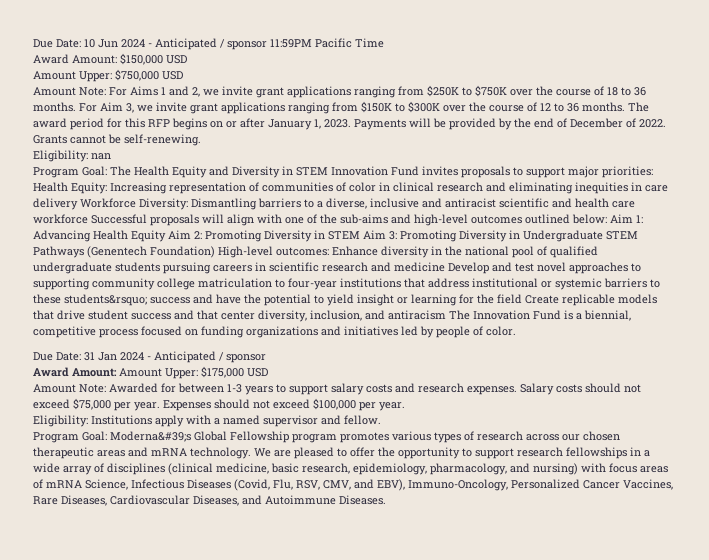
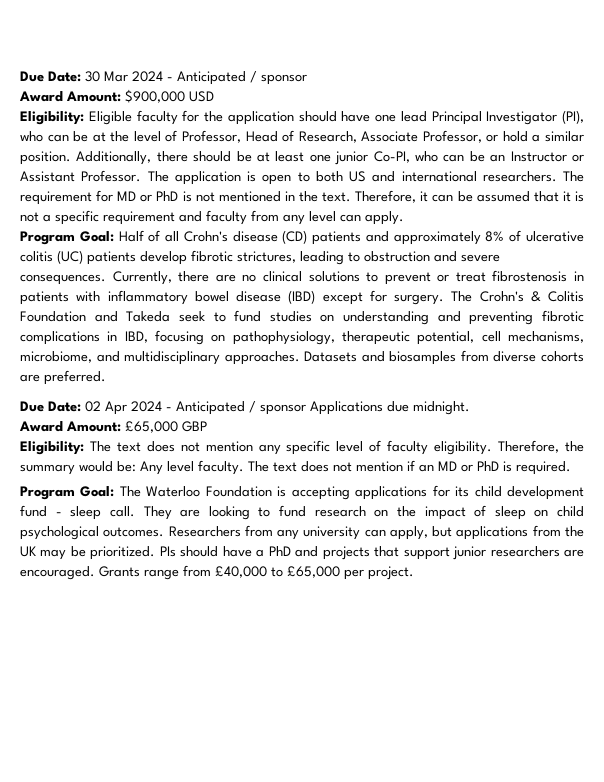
[33,38,384,50] [33,53,187,65] [33,69,183,82] [33,85,646,98] [33,101,649,114] [33,118,666,130] [33,134,201,146] [33,150,111,162] [33,166,653,178] [33,182,668,194] [33,198,635,210] [33,214,643,226] [33,230,638,242] [33,246,598,258] [33,262,641,274] [33,278,660,290] [33,294,657,306] [33,310,631,322] [33,326,516,338] [33,352,117,361] Due Date: 10 Jun 2024 - Anticipated / sponsor 11:59PM Pacific Time // Award Amount: $150,000 USD // Amount Upper: $750,000 USD // Amount Note: For Aims 1 and 2, we invite grant applications ranging from $250K to $750K over the course of 18 to 36 months. For Aim 3, we invite grant applications ranging from $150K to $300K over the course of 12 to 36 months. The award period for this RFP begins on or after January 1, 2023. Payments will be provided by the end of December of 2022. Grants cannot be self-renewing. // Eligibility: nan // Program Goal: The Health Equity and Diversity in STEM Innovation Fund invites proposals to support major priorities: Health Equity: Increasing representation of communities of color in clinical research and eliminating inequities in care delivery Workforce Diversity: Dismantling barriers to a diverse, inclusive and antiracist scientific and health care workforce Successful proposals will align with one of the sub-aims and high-level outcomes outlined below: Aim 1: Advancing Health Equity Aim 2: Promoting Diversity in STEM Aim 3: Promoting Diversity in Undergraduate STEM Pathways (Genentech Foundation) High-level outcomes: Enhance diversity in the national pool of qualified undergraduate students pursuing careers in scientific research and medicine Develop and test novel approaches to supporting community college matriculation to four-year institutions that address institutional or systemic barriers to these students&rsquo; success and have the potential to yield insight or learning for the field Create replicable models that drive student success and that center diversity, inclusion, and antiracism The Innovation Fund is a biennial, competitive process focused on funding organizations and initiatives led by people of color. // Due Date: 31 Jan -> [20,71,128,82] Due Date: 30 Mar
[119,366,268,379] [33,383,641,395] [33,398,405,411] [33,415,381,427] [33,431,620,443] [33,447,650,459] [33,463,668,475] [33,479,673,491] [33,495,386,506] Amount Upper: $175,000 USD // Amount Note: Awarded for between 1-3 years to support salary costs and research expenses. Salary costs should not exceed $75,000 per year. Expenses should not exceed $100,000 per year. // Eligibility: Institutions apply with a named supervisor and fellow. // Program Goal: Moderna&#39;s Global Fellowship program promotes various types of research across our chosen therapeutic areas and mRNA technology. We are pleased to offer the opportunity to support research fellowships in a wide array of disciplines (clinical medicine, basic research, epidemiology, pharmacology, and nursing) with focus areas of mRNA Science, Infectious Diseases (Covid, Flu, RSV, CMV, and EBV), Immuno-Oncology, Personalized Cancer Vaccines, Rare Diseases, Cardiovascular Diseases, and Autoimmune Diseases. -> [125,89,214,103] [20,110,584,125] [20,130,584,143] [20,151,584,165] [20,170,584,185] [20,190,584,205] [20,210,404,225] [20,230,584,245] [20,250,500,265] [20,270,584,285] [20,290,584,305] [20,310,584,325] [20,330,584,345] [20,350,584,365] [20,370,106,385] [20,401,470,415] [19,421,207,433] [20,440,584,455] [20,460,571,475] [20,485,584,500] [20,505,584,520] [20,525,584,540] [20,546,584,560] [20,565,414,580] $900,000 USD // Eligibility: Eligible faculty for the application should have one lead Principal Investigator (PI), who can be at the level of Professor, Head of Research, Associate Professor, or hold a similar position. Additionally, there should be at least one junior Co-PI, who can be an Instructor or Assistant Professor. The application is open to both US and international researchers. The requirement for MD or PhD is not mentioned in the text. Therefore, it can be assumed that it is not a specific requirement and faculty from any level can apply. // Program Goal: Half of all Crohn's disease (CD) patients and approximately 8% of ulcerative colitis (UC) patients develop fibrotic strictures, leading to obstruction and severe consequences. Currently, there are no clinical solutions to prevent or treat fibrostenosis in patients with inflammatory bowel disease (IBD) except for surgery. The Crohn's & Colitis Foundation and Takeda seek to fund studies on understanding and preventing fibrotic complications in IBD, focusing on pathophysiology, therapeutic potential, cell mechanisms, microbiome, and multidisciplinary approaches. Datasets and biosamples from diverse cohorts are preferred. // Due Date: 02 Apr 2024 - Anticipated / sponsor Applications due midnight. // Award Amount: £65,000 GBP // Eligibility: The text does not mention any specific level of faculty eligibility. Therefore, the summary would be: Any level faculty. The text does not mention if an MD or PhD is required. // Program Goal: The Waterloo Foundation is accepting applications for its child development fund - sleep call. They are looking to fund research on the impact of sleep on child psychological outcomes. Researchers from any university can apply, but applications from the UK may be prioritized. PIs should have a PhD and projects that support junior researchers are encouraged. Grants range from £40,000 to £65,000 per project.

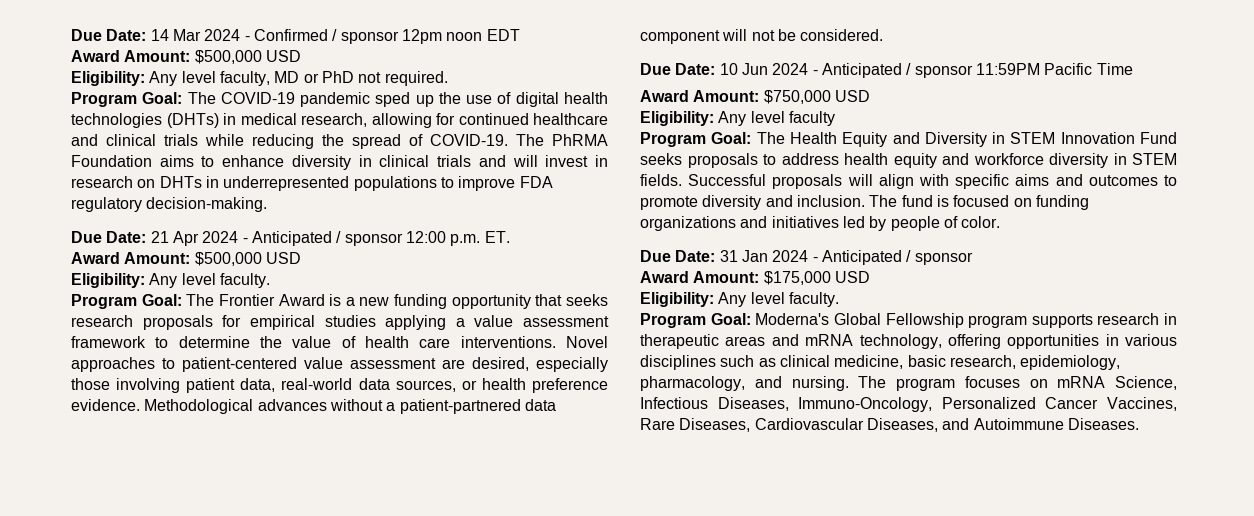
[20,71,100,82] Due Date: 30 -> [71,29,169,41] Due Date: 14
(173, 79) none -> [253,29,520,44] [71,50,301,64] [71,71,448,86] [71,92,608,107] [71,113,608,128] [71,134,608,149] [71,155,609,170] [71,176,553,191] [71,197,268,212] [71,231,510,246] [71,252,301,266] [71,273,270,288] [71,294,608,309] [71,315,609,330] [71,336,608,348] [71,357,608,372] [71,378,608,393] [71,399,556,414] [640,29,884,44] [640,63,1133,78] [640,90,870,104] [640,111,835,126] [640,132,1177,147] [640,153,1177,168] [640,174,1177,189] [640,195,1089,210] [640,216,1001,231] [640,250,818,262] Confirmed / sponsor 12pm noon EDT // Award Amount: $500,000 USD // Eligibility: Any level faculty, MD or PhD not required. // Program Goal: The COVID-19 pandemic sped up the use of digital health technologies (DHTs) in medical research, allowing for continued healthcare and clinical trials while reducing the spread of COVID-19. The PhRMA Foundation aims to enhance diversity in clinical trials and will invest in research on DHTs in underrepresented populations to improve FDA regulatory decision-making. // Due Date: 21 Apr 2024 - Anticipated / sponsor 12:00 p.m. ET. // Award Amount: $500,000 USD // Eligibility: Any level faculty. // Program Goal: The Frontier Award is a new funding opportunity that seeks research proposals for empirical studies applying a value assessment framework to determine the value of health care interventions. Novel approaches to patient-centered value assessment are desired, especially those involving patient data, real-world data sources, or health preference evidence. Methodological advances without a patient-partnered data component will not be considered. // Due Date: 10 Jun 2024 - Anticipated / sponsor 11:59PM Pacific Time // Award Amount: $750,000 USD // Eligibility: Any level faculty // Program Goal: The Health Equity and Diversity in STEM Innovation Fund seeks proposals to address health equity and workforce diversity in STEM fields. Successful proposals will align with specific aims and outcomes to promote diversity and inclusion. The fund is focused on funding organizations and initiatives led by people of color. // Due Date: 31 Jan 2024 -
[125,89,214,103] [20,110,584,125] [20,130,584,143] [20,151,584,165] [20,170,584,185] [20,190,584,205] [20,210,404,225] [20,230,584,245] [20,250,500,265] [20,270,584,285] [20,290,584,305] [20,310,584,325] [20,330,584,345] [20,350,584,365] [20,370,106,385] [20,401,470,415] [19,421,207,433] [20,440,584,455] [20,460,571,475] [20,485,584,500] [20,505,584,520] [20,525,584,540] [20,546,584,560] [20,565,414,580] $900,000 USD // Eligibility: Eligible faculty for the application should have one lead Principal Investigator (PI), who can be at the level of Professor, Head of Research, Associate Professor, or hold a similar position. Additionally, there should be at least one junior Co-PI, who can be an Instructor or Assistant Professor. The application is open to both US and international researchers. The requirement for MD or PhD is not mentioned in the text. Therefore, it can be assumed that it is not a specific requirement and faculty from any level can apply. // Program Goal: Half of all Crohn's disease (CD) patients and approximately 8% of ulcerative colitis (UC) patients develop fibrotic strictures, leading to obstruction and severe consequences. Currently, there are no clinical solutions to prevent or treat fibrostenosis in patients with inflammatory bowel disease (IBD) except for surgery. The Crohn's & Colitis Foundation and Takeda seek to fund studies on understanding and preventing fibrotic complications in IBD, focusing on pathophysiology, therapeutic potential, cell mechanisms, microbiome, and multidisciplinary approaches. Datasets and biosamples from diverse cohorts are preferred. // Due Date: 02 Apr 2024 - Anticipated / sponsor Applications due midnight. // Award Amount: £65,000 GBP // Eligibility: The text does not mention any specific level of faculty eligibility. Therefore, the summary would be: Any level faculty. The text does not mention if an MD or PhD is required. // Program Goal: The Waterloo Foundation is accepting applications for its child development fund - sleep call. They are looking to fund research on the impact of sleep on child psychological outcomes. Researchers from any university can apply, but applications from the UK may be prioritized. PIs should have a PhD and projects that support junior researchers are encouraged. Grants range from £40,000 to £65,000 per project. -> [763,271,870,285] [640,292,839,307] [640,313,1177,328] [640,334,1177,349] [640,355,1121,370] [640,376,1177,391] [640,397,1177,412] [640,418,1139,432] $175,000 USD // Eligibility: Any level faculty. // Program Goal: Moderna's Global Fellowship program supports research in therapeutic areas and mRNA technology, offering opportunities in various disciplines such as clinical medicine, basic research, epidemiology, pharmacology, and nursing. The program focuses on mRNA Science, Infectious Diseases, Immuno-Oncology, Personalized Cancer Vaccines, Rare Diseases, Cardiovascular Diseases, and Autoimmune Diseases.

